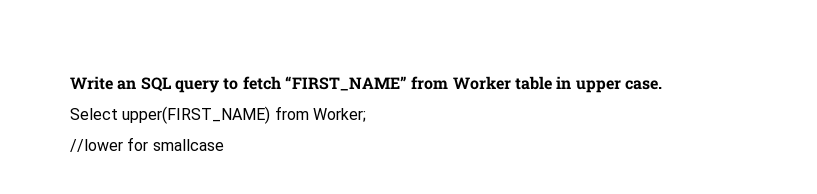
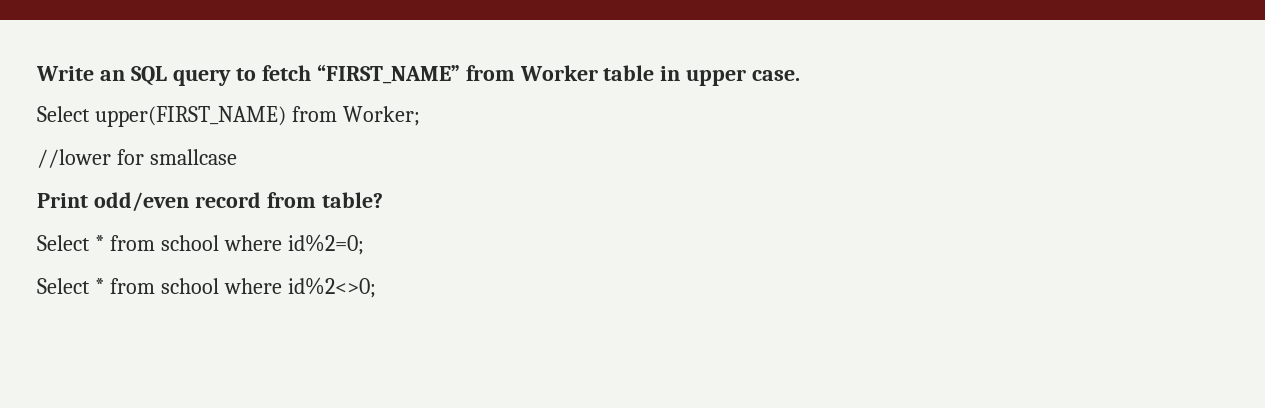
(224, 145) none -> [37,192,383,212] [37,234,364,255] [37,277,376,298] // Print odd/even record from table? // Select * from school where id%2=0; // Select * from school where id%2<>0;

